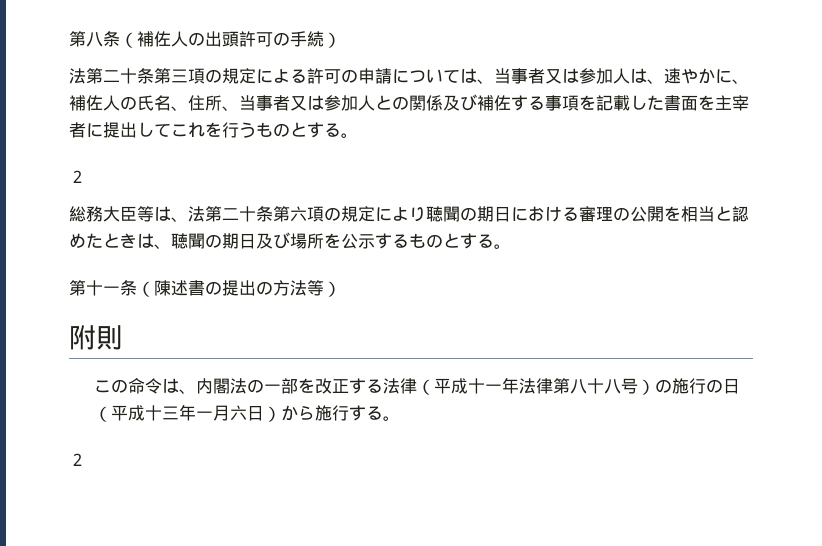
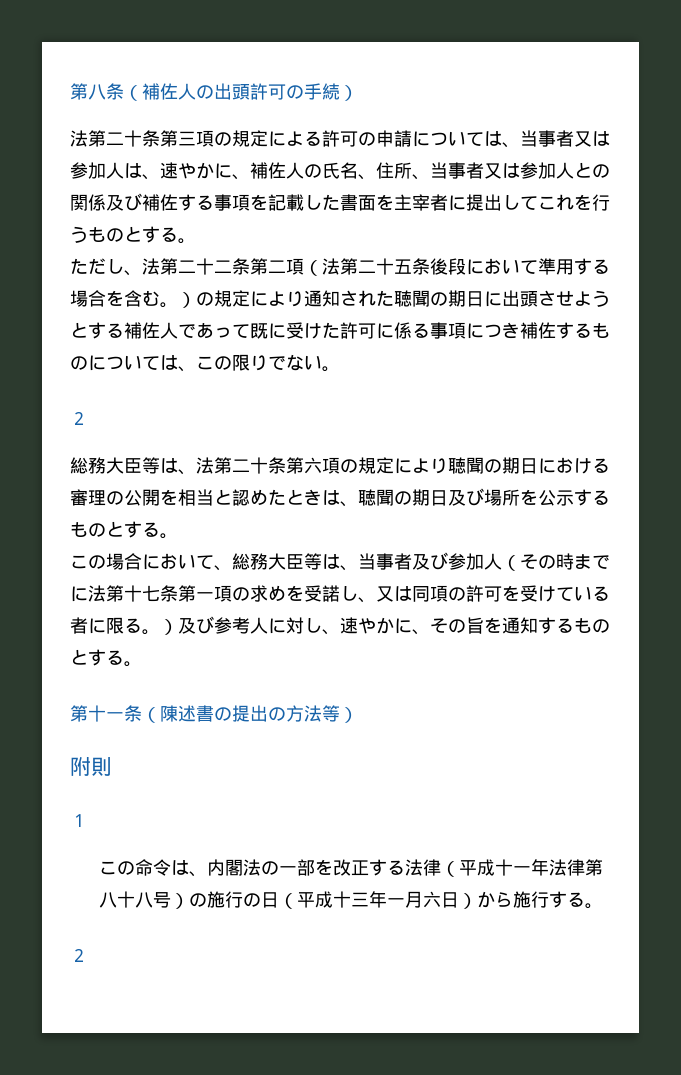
(358, 135) none -> [70,258,610,276] [70,290,610,308] [70,322,610,339] [70,354,340,372] // ただし、法第二十二条第二項（法第二十五条後段において準用する場合を含む。）の規定により通知された聴聞の期日に出頭させようとする補佐人であって既に受けた許可に係る事項につき補佐するものについては、この限りでない。
(511, 246) none -> [70,552,610,571] [70,585,610,603] [70,616,610,635] [70,649,142,667] // この場合において、総務大臣等は、当事者及び参加人（その時までに法第十七条第一項の求めを受諾し、又は同項の許可を受けている者に限る。）及び参考人に対し、速やかに、その旨を通知するものとする。
(123, 337) none -> [70,814,88,827] // １

